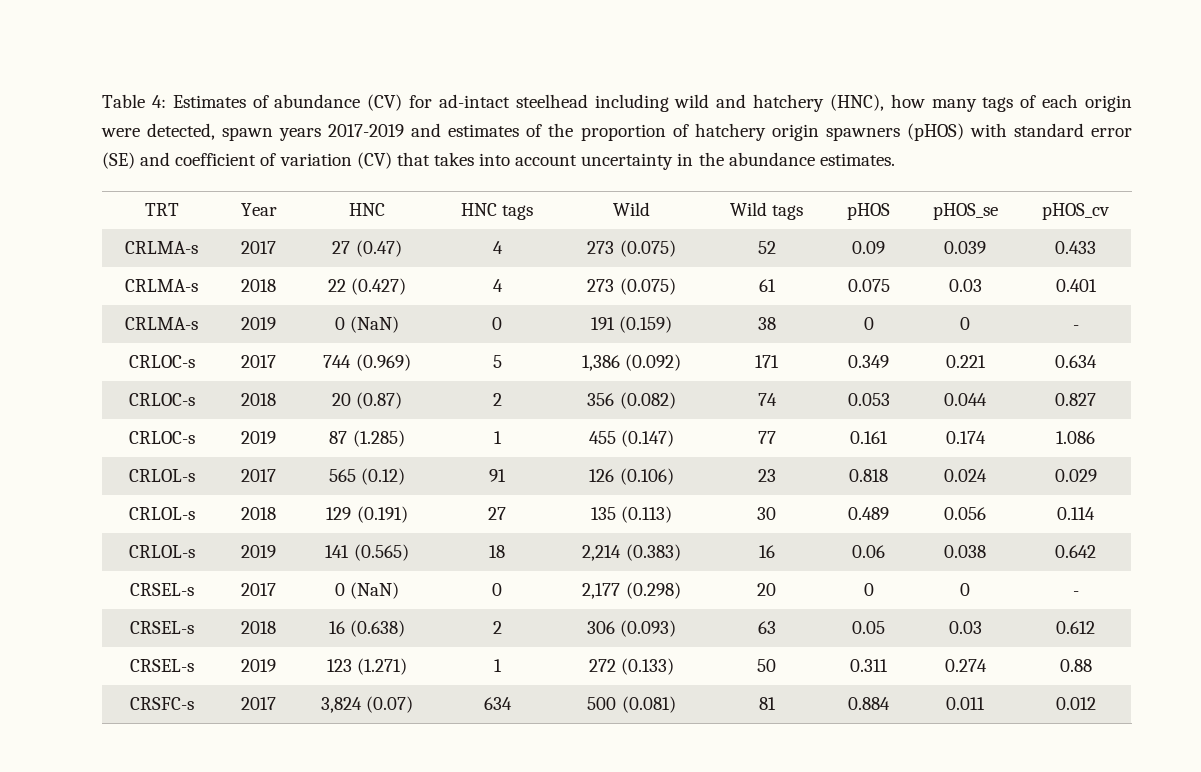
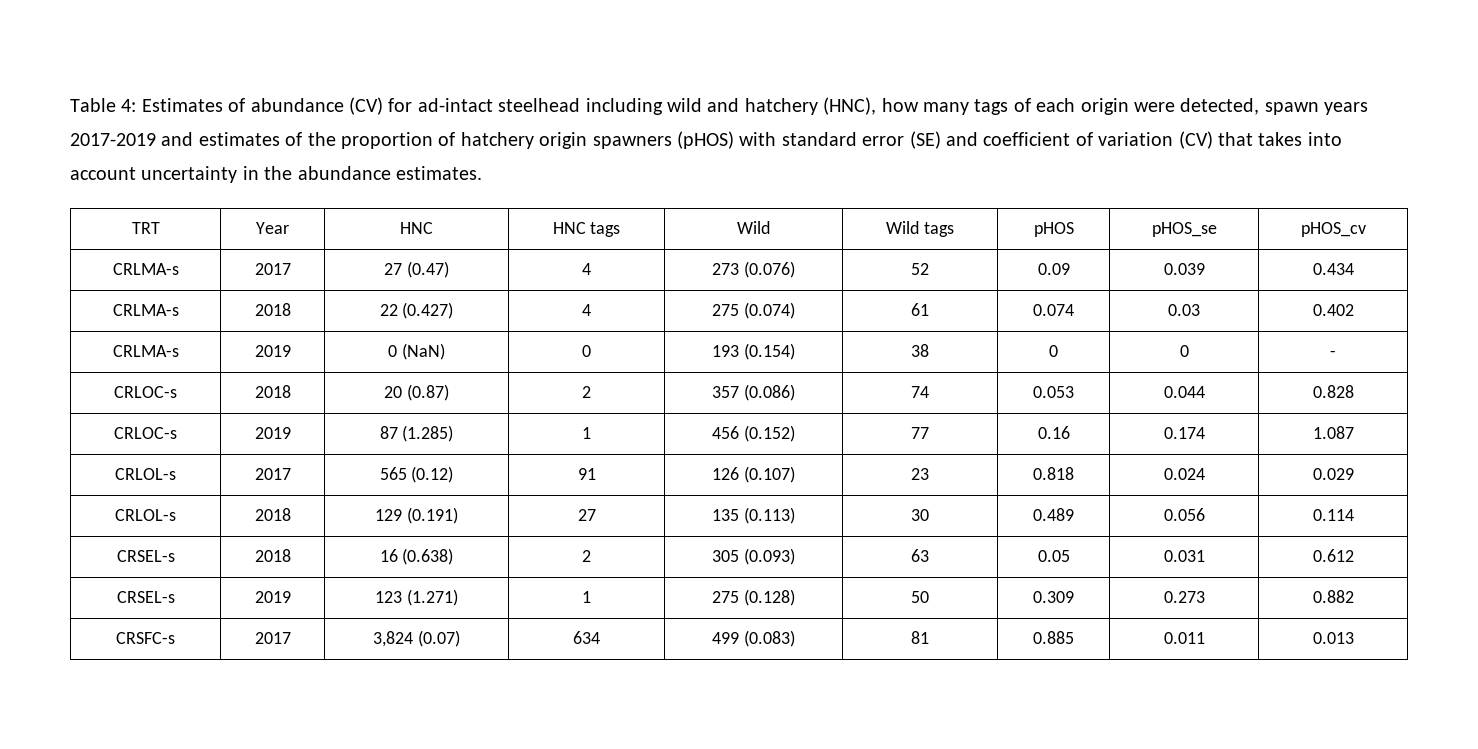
[619,240,676,257] (0.075) -> [743,261,795,278] (0.076)
[1055,241,1096,254] 0.433 -> [1312,263,1354,275] 0.434
[587,278,676,295] 273 (0.075) -> [712,302,795,319] 275 (0.074)
[847,279,890,292] [948,279,982,292] [1055,279,1097,292] 0.075 | 0.03 | 0.401 -> [1033,304,1074,316] [1168,304,1200,316] [1312,304,1354,316] 0.074 | 0.03 | 0.402
[590,316,673,333] 191 (0.159) -> [712,343,795,360] 193 (0.154)
[128,355,195,368] [241,355,276,368] [323,354,411,371] [492,355,502,368] [581,354,682,371] [755,355,779,368] [848,355,889,368] [945,355,986,368] [1055,355,1097,368] // CRLOC-s | 2017 | 744 (0.969) | 5 | 1,386 (0.092) | 171 | 0.349 | 0.221 | 0.634 -> (1336, 353) none
[587,392,676,409] 356 (0.082) -> [712,384,795,401] 357 (0.086)
[1055,393,1096,406] 0.827 -> [1312,385,1354,398] 0.828
[588,430,675,447] 455 (0.147) -> [712,425,795,442] 456 (0.152)
[850,431,888,444] 0.161 -> [1037,426,1070,439] 0.16
[1056,431,1095,444] 1.086 -> [1312,426,1354,439] 1.087
[619,468,674,485] (0.106) -> [743,466,795,483] (0.107)
[128,545,195,558] [241,545,276,558] [325,544,409,561] [489,545,505,558] [582,544,681,561] [758,545,775,558] [852,545,885,558] [944,545,986,558] [1055,545,1096,558] [129,583,194,596] [241,583,276,596] [334,582,400,599] [492,583,502,596] [582,582,681,599] [757,583,776,596] [863,583,874,596] [960,583,970,596] [1072,591,1079,596] // CRLOL-s | 2019 | 141 (0.565) | 18 | 2,214 (0.383) | 16 | 0.06 | 0.038 | 0.642 // CRSEL-s | 2017 | 0 (NaN) | 0 | 2,177 (0.298) | 20 | 0 | 0 | - -> (1354, 515) none
[586,621,615,634] 306 -> [712,550,740,562] 305
[948,621,982,634] 0.03 -> [1163,550,1205,562] 0.031
[588,658,675,675] 272 (0.133) -> [712,589,795,606] 275 (0.128)
[850,659,888,672] [944,659,987,672] [1059,659,1092,672] 0.311 | 0.274 | 0.88 -> [1033,591,1074,603] [1163,591,1205,603] [1312,590,1354,603] 0.309 | 0.273 | 0.882
[587,696,676,713] 500 (0.081) -> [712,630,795,647] 499 (0.083)
[848,697,890,710] 0.884 -> [1033,631,1074,644] 0.885
[1055,697,1096,710] 0.012 -> [1312,632,1354,644] 0.013

